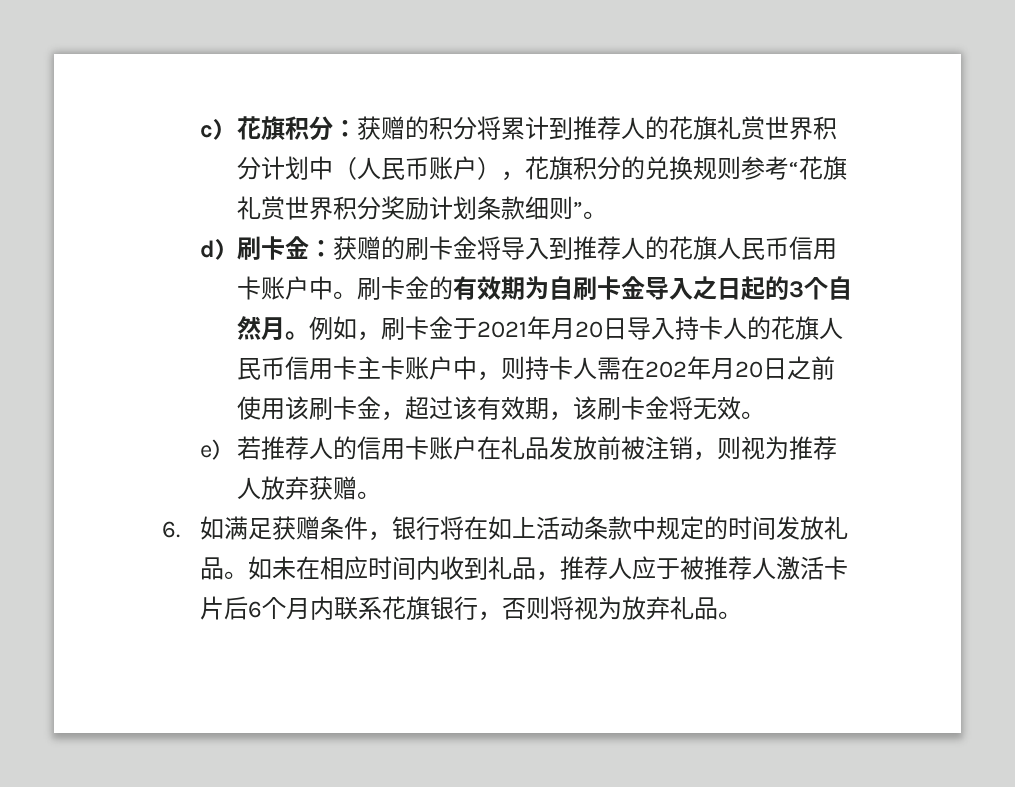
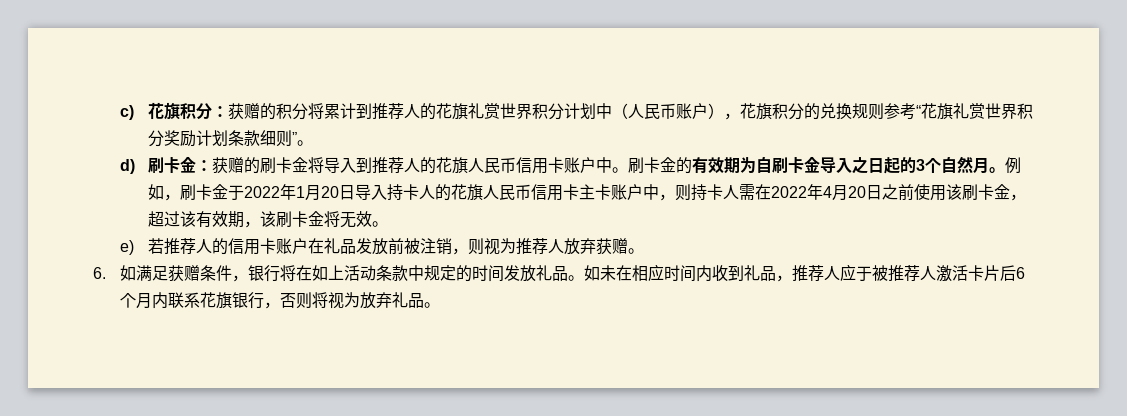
[477,316,552,340] 2021年 -> [243,184,305,200] 2022年1
[645,356,712,380] 202年 -> [770,184,832,200] 2022年4

